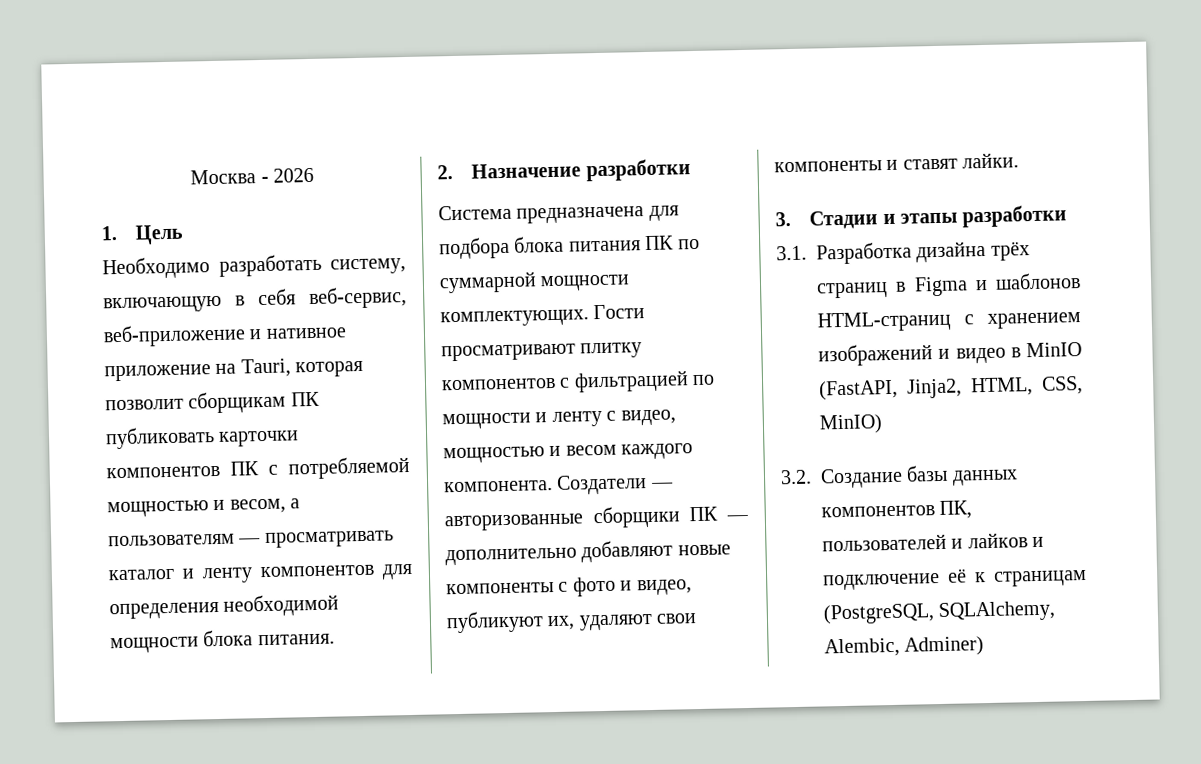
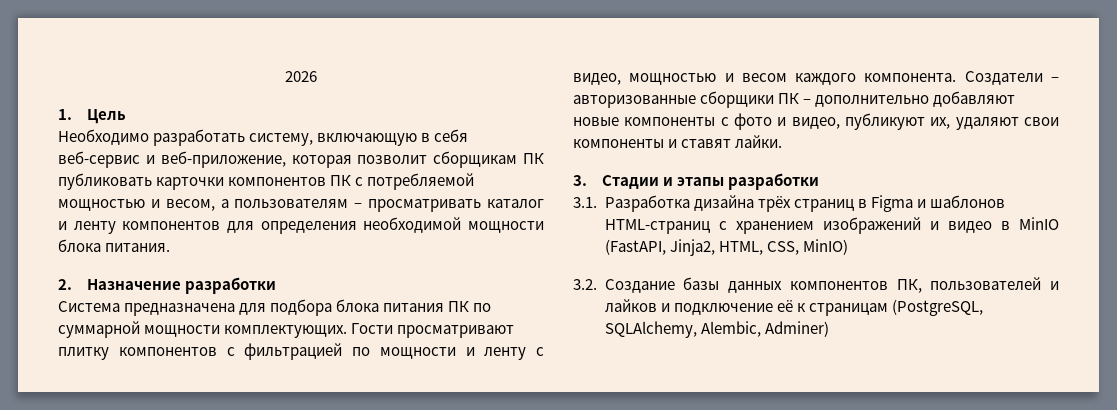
[190,169,269,185] Москва - -> (285, 76) none
[308,286,407,310] [103,323,347,348] [104,358,291,382] веб-сервис, веб-приложение и нативное приложение на Tauri, -> [58,151,286,168] веб-сервис и веб-приложение,
[238,538,262,544] — -> [354,203,363,208] –
[650,482,674,488] — -> [1051,77,1059,82] –
[726,514,749,521] — -> [803,99,812,104] –

